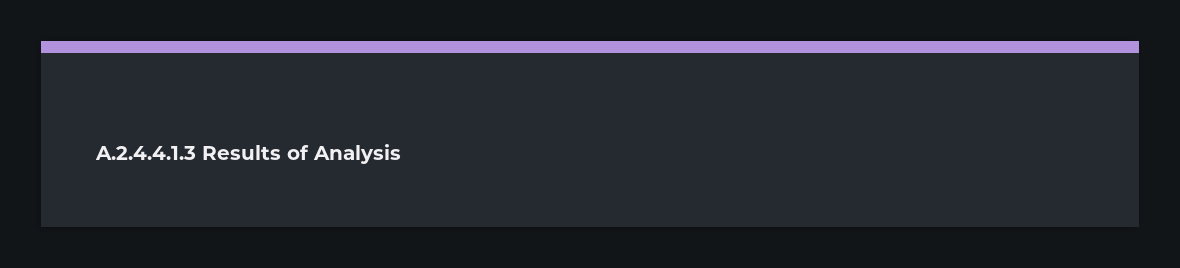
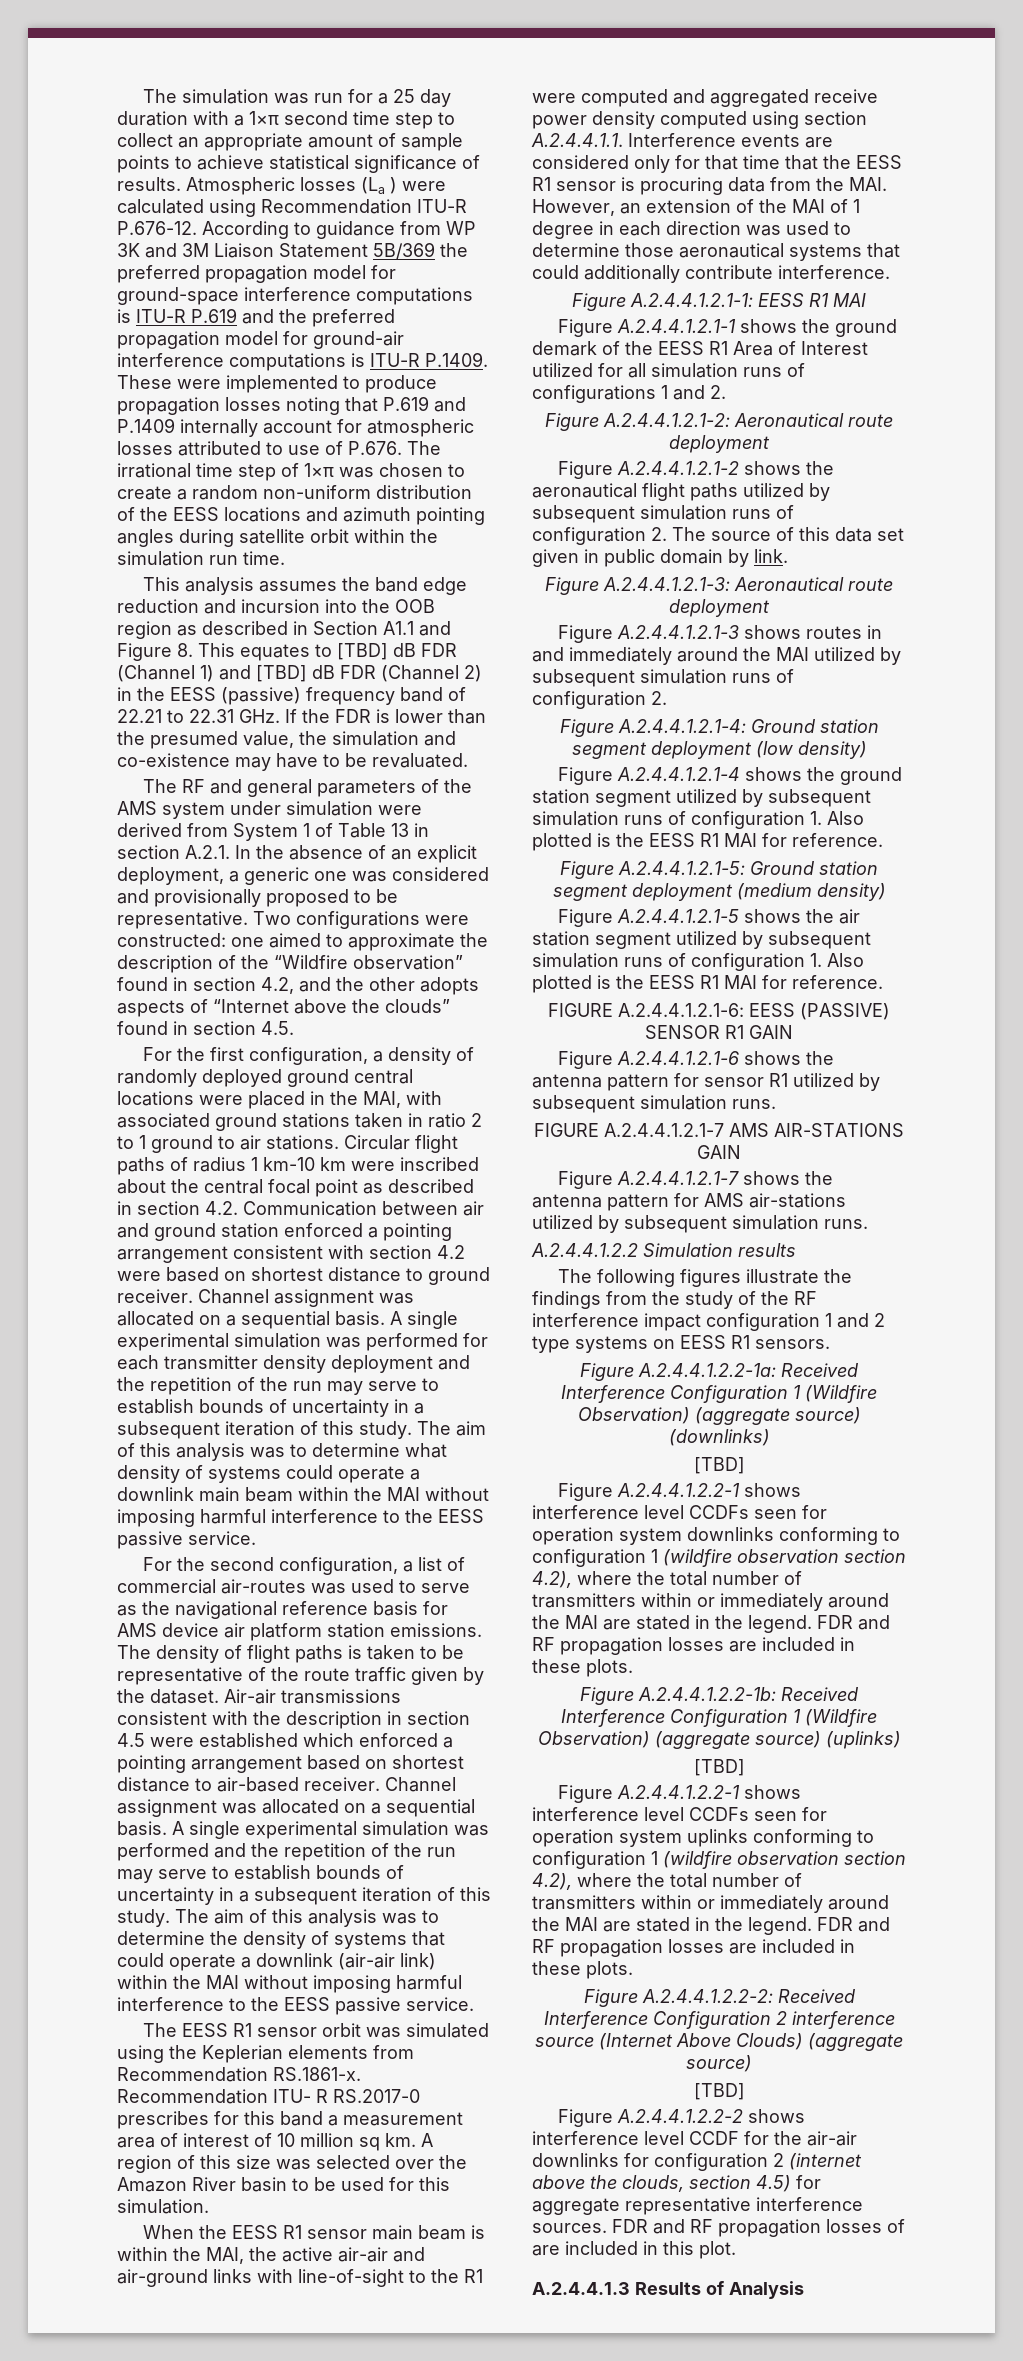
(95, 153) none -> [143,89,452,107] [117,111,455,129] [117,133,463,151] [117,155,480,173] [117,177,446,195] [117,199,467,217] [117,221,476,239] [117,242,468,259] [117,265,396,283] [117,287,473,305] [117,308,395,327] [117,331,404,349] [117,352,488,371] [117,375,437,393] [117,396,466,415] [117,418,474,437] [117,441,441,456] [117,463,465,481] [117,485,472,500] [117,507,485,525] [117,529,438,547] [117,551,285,566] [143,577,468,595] [117,599,435,614] [117,621,451,639] [117,643,457,661] [117,665,482,682] [117,687,466,705] [117,709,486,724] [117,731,456,749] [117,753,468,771] [143,779,473,797] [117,801,422,819] [117,823,429,841] [117,845,477,863] [117,867,489,885] [117,889,398,907] [117,911,469,929] [117,933,488,951] [117,955,463,973] [117,977,479,995] [117,999,450,1017] [117,1021,294,1035] [143,1047,475,1065] [117,1069,413,1087] [117,1091,442,1109] [117,1113,482,1131] [117,1135,458,1153] [117,1157,479,1175] [117,1179,474,1197] [117,1201,484,1216] [117,1223,452,1241] [117,1245,465,1263] [117,1267,490,1285] [117,1289,414,1307] [117,1311,458,1329] [117,1333,488,1351] [117,1355,470,1373] [117,1377,439,1395] [117,1399,424,1417] [117,1421,486,1439] [117,1443,447,1461] [117,1465,420,1483] [117,1487,489,1502] [117,1509,484,1527] [117,1531,256,1549] [143,1557,466,1575] [117,1579,470,1594] [117,1601,448,1619] [117,1623,482,1641] [117,1645,464,1663] [117,1667,484,1685] [117,1689,401,1704] [117,1711,470,1729] [117,1733,453,1748] [117,1755,464,1773] [117,1777,456,1792] [117,1799,475,1817] [117,1821,489,1839] [117,1843,456,1861] [117,1865,404,1883] [117,1887,491,1905] [117,1909,439,1927] [117,1931,445,1949] [117,1953,436,1971] [117,1975,462,1993] [117,1997,474,2015] [143,2023,490,2038] [117,2045,414,2063] [117,2067,361,2082] [117,2089,420,2104] [117,2111,463,2129] [117,2133,433,2151] [117,2155,467,2173] [117,2177,450,2192] [117,2199,209,2214] [143,2225,486,2240] [117,2247,425,2264] [117,2269,483,2287] [532,89,878,107] [532,111,867,129] [531,133,833,148] [532,155,902,173] [532,177,887,195] [532,199,860,216] [532,221,851,239] [532,243,900,261] [532,265,890,283] [572,293,866,311] [558,319,898,337] [532,341,868,356] [532,363,805,378] [532,385,726,403] [545,413,893,431] [669,435,770,453] [558,461,835,479] [532,483,830,501] [532,505,794,523] [532,527,904,545] [532,549,788,567] [545,577,893,595] [669,599,770,617] [558,625,883,643] [532,647,901,665] [532,669,794,687] [532,691,667,709] [559,719,879,737] [571,741,867,759] [558,767,903,785] [532,789,871,807] [532,811,864,829] [532,833,883,851] [560,861,878,879] [552,883,886,901] [558,909,861,927] [532,931,871,949] [532,953,864,971] [532,975,883,993] [548,1003,890,1020] [645,1025,793,1039] [558,1051,835,1069] [532,1073,880,1091] [532,1095,776,1113] [534,1123,904,1137] [697,1145,741,1159] [558,1171,834,1189] [532,1193,846,1211] [532,1215,868,1233] [531,1243,796,1257] [558,1269,853,1287] [532,1291,817,1309] [532,1313,885,1331] [532,1335,830,1353] [580,1363,858,1381] [561,1385,877,1403] [577,1407,861,1425] [668,1429,770,1446] [693,1457,745,1474] [558,1483,802,1501] [532,1505,827,1519] [532,1527,900,1545] [532,1549,906,1567] [532,1571,802,1588] [532,1593,889,1611] [532,1615,890,1633] [532,1637,855,1655] [532,1659,633,1677] [580,1687,858,1705] [561,1709,877,1727] [537,1731,901,1749] [693,1759,745,1776] [558,1785,802,1803] [532,1807,827,1821] [532,1829,874,1847] [532,1851,906,1869] [532,1873,802,1890] [532,1895,889,1913] [532,1917,890,1935] [532,1939,855,1957] [532,1961,633,1979] [583,1989,855,2007] [543,2011,895,2029] [535,2033,903,2051] [686,2055,752,2072] [693,2083,745,2100] [558,2109,806,2127] [532,2131,857,2146] [532,2153,862,2171] [532,2175,821,2192] [532,2197,863,2215] [532,2219,905,2237] [532,2241,736,2259] The simulation was run for a 25 day duration with a 1×π second time step to collect an appropriate amount of sample points to achieve statistical significance of results. Atmospheric losses (La ) were calculated using Recommendation ITU-R P.676-12. According to guidance from WP 3K and 3M Liaison Statement 5B/369 the preferred propagation model for ground-space interference computations is ITU-R P.619 and the preferred propagation model for ground-air interference computations is ITU-R P.1409. These were implemented to produce propagation losses noting that P.619 and P.1409 internally account for atmospheric losses attributed to use of P.676. The irrational time step of 1×π was chosen to create a random non-uniform distribution of the EESS locations and azimuth pointing angles during satellite orbit within the simulation run time. // This analysis assumes the band edge reduction and incursion into the OOB region as described in Section A1.1 and Figure 8. This equates to [TBD] dB FDR (Channel 1) and [TBD] dB FDR (Channel 2) in the EESS (passive) frequency band of 22.21 to 22.31 GHz. If the FDR is lower than the presumed value, the simulation and co-existence may have to be revaluated. // The RF and general parameters of the AMS system under simulation were derived from System 1 of Table 13 in section A.2.1. In the absence of an explicit deployment, a generic one was considered and provisionally proposed to be representative. Two configurations were constructed: one aimed to approximate the description of the “Wildfire observation” found in section 4.2, and the other adopts aspects of “Internet above the clouds” found in section 4.5. // For the first configuration, a density of randomly deployed ground central locations were placed in the MAI, with associated ground stations taken in ratio 2 to 1 ground to air stations. Circular flight paths of radius 1 km-10 km were inscribed about the central focal point as described in section 4.2. Communication between air and ground station enforced a pointing arrangement consistent with section 4.2 were based on shortest distance to ground receiver. Channel assignment was allocated on a sequential basis. A single experimental simulation was performed for each transmitter density deployment and the repetition of the run may serve to establish bounds of uncertainty in a subsequent iteration of this study. The aim of this analysis was to determine what density of systems could operate a downlink main beam within the MAI without imposing harmful interference to the EESS passive service. // For the second configuration, a list of commercial air-routes was used to serve as the navigational reference basis for AMS device air platform station emissions. The density of flight paths is taken to be representative of the route traffic given by the dataset. Air-air transmissions consistent with the description in section 4.5 were established which enforced a pointing arrangement based on shortest distance to air-based receiver. Channel assignment was allocated on a sequential basis. A single experimental simulation was performed and the repetition of the run may serve to establish bounds of uncertainty in a subsequent iteration of this study. The aim of this analysis was to determine the density of systems that could operate a downlink (air-air link) within the MAI without imposing harmful interference to the EESS passive service. // The EESS R1 sensor orbit was simulated using the Keplerian elements from Recommendation RS.1861-x. Recommendation ITU- R RS.2017-0 prescribes for this band a measurement area of interest of 10 million sq km. A region of this size was selected over the Amazon River basin to be used for this simulation. // When the EESS R1 sensor main beam is within the MAI, the active air-air and air-ground links with line-of-sight to the R1 were computed and aggregated receive power density computed using section A.2.4.4.1.1. Interference events are considered only for that time that the EESS R1 sensor is procuring data from the MAI. However, an extension of the MAI of 1 degree in each direction was used to determine those aeronautical systems that could additionally contribute interference. // Figure A.2.4.4.1.2.1-1: EESS R1 MAI // Figure A.2.4.4.1.2.1-1 shows the ground demark of the EESS R1 Area of Interest utilized for all simulation runs of configurations 1 and 2. // Figure A.2.4.4.1.2.1-2: Aeronautical route deployment // Figure A.2.4.4.1.2.1-2 shows the aeronautical flight paths utilized by subsequent simulation runs of configuration 2. The source of this data set given in public domain by link. // Figure A.2.4.4.1.2.1-3: Aeronautical route deployment // Figure A.2.4.4.1.2.1-3 shows routes in and immediately around the MAI utilized by subsequent simulation runs of configuration 2. // Figure A.2.4.4.1.2.1-4: Ground station segment deployment (low density) // Figure A.2.4.4.1.2.1-4 shows the ground station segment utilized by subsequent simulation runs of configuration 1. Also plotted is the EESS R1 MAI for reference. // Figure A.2.4.4.1.2.1-5: Ground station segment deployment (medium density) // Figure A.2.4.4.1.2.1-5 shows the air station segment utilized by subsequent simulation runs of configuration 1. Also plotted is the EESS R1 MAI for reference. // FIGURE A.2.4.4.1.2.1-6: EESS (PASSIVE) SENSOR R1 GAIN // Figure A.2.4.4.1.2.1-6 shows the antenna pattern for sensor R1 utilized by subsequent simulation runs. // FIGURE A.2.4.4.1.2.1-7 AMS AIR-STATIONS GAIN // Figure A.2.4.4.1.2.1-7 shows the antenna pattern for AMS air-stations utilized by subsequent simulation runs. // A.2.4.4.1.2.2 Simulation results // The following figures illustrate the findings from the study of the RF interference impact configuration 1 and 2 type systems on EESS R1 sensors. // Figure A.2.4.4.1.2.2-1a: Received Interference Configuration 1 (Wildfire Observation) (aggregate source) (downlinks) // [TBD] // Figure A.2.4.4.1.2.2-1 shows interference level CCDFs seen for operation system downlinks conforming to configuration 1 (wildfire observation section 4.2), where the total number of transmitters within or immediately around the MAI are stated in the legend. FDR and RF propagation losses are included in these plots. // Figure A.2.4.4.1.2.2-1b: Received Interference Configuration 1 (Wildfire Observation) (aggregate source) (uplinks) // [TBD] // Figure A.2.4.4.1.2.2-1 shows interference level CCDFs seen for operation system uplinks conforming to configuration 1 (wildfire observation section 4.2), where the total number of transmitters within or immediately around the MAI are stated in the legend. FDR and RF propagation losses are included in these plots. // Figure A.2.4.4.1.2.2-2: Received Interference Configuration 2 interference source (Internet Above Clouds) (aggregate source) // [TBD] // Figure A.2.4.4.1.2.2-2 shows interference level CCDF for the air-air downlinks for configuration 2 (internet above the clouds, section 4.5) for aggregate representative interference sources. FDR and RF propagation losses of are included in this plot. //

